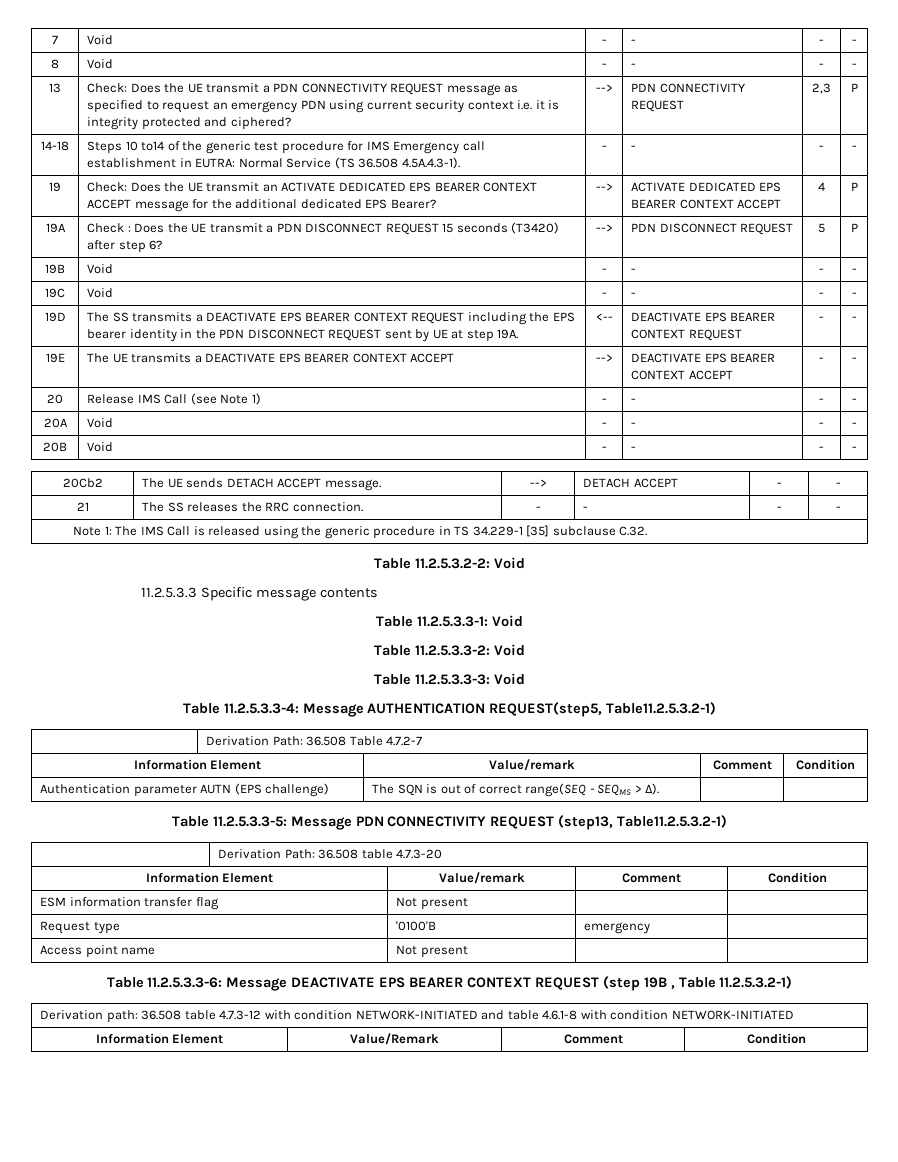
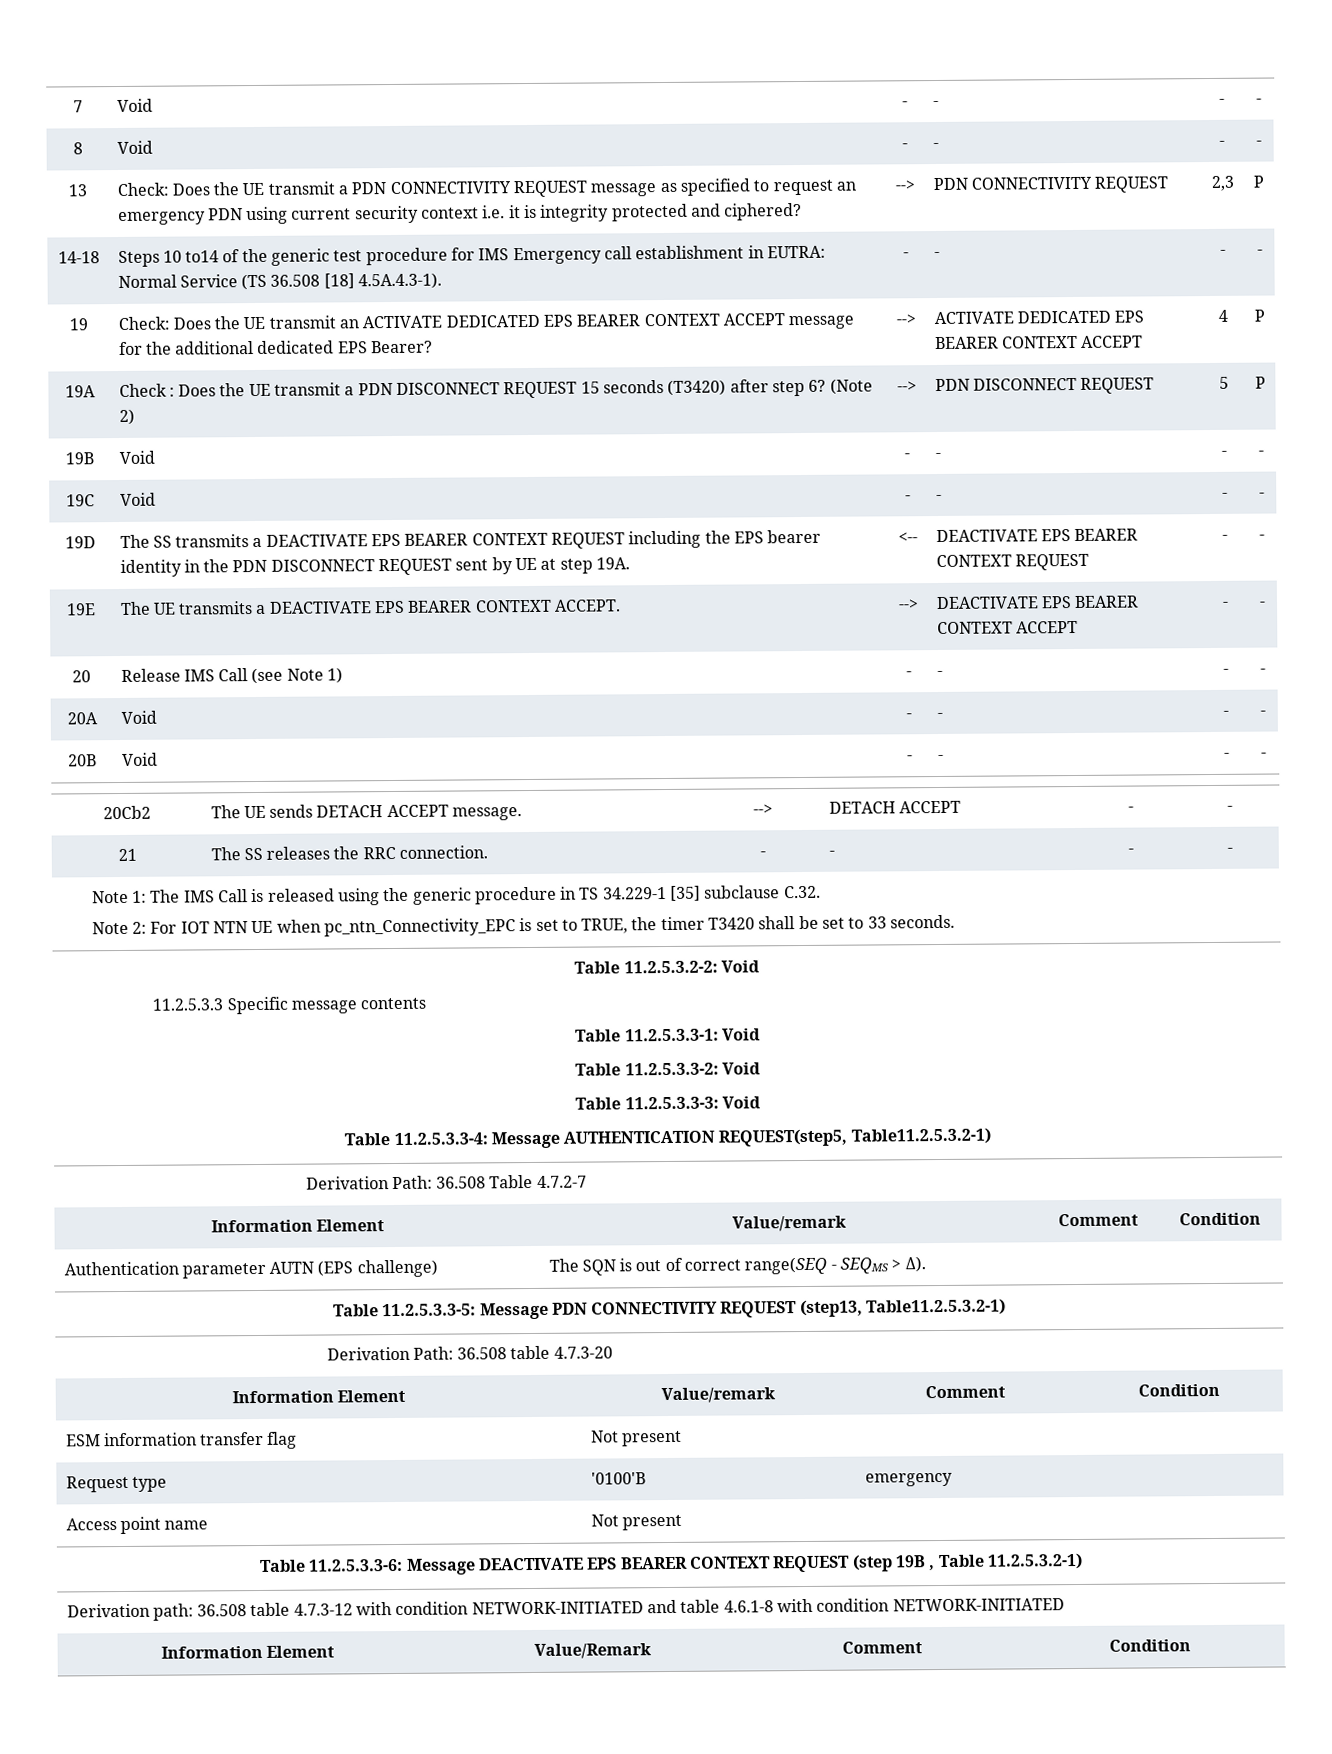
(399, 163) none -> [323,273,355,289] [18]
(163, 245) none -> [829,378,873,395] [118,408,135,425] (Note 2)
[410,353,455,363] ACCEPT -> [554,599,622,612] ACCEPT.
(648, 531) none -> [91,914,956,937] // Note 2: For IOT NTN UE when pc_ntn_Connectivity_EPC is set to TRUE, the timer T3420 shall be set to 33 seconds.

